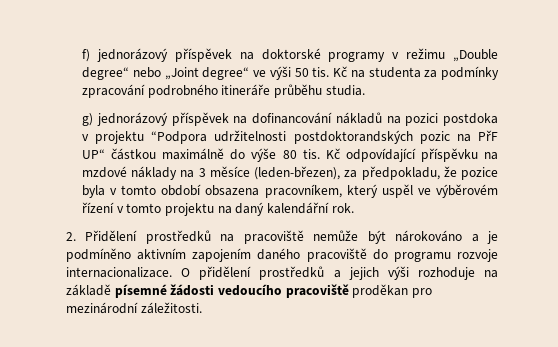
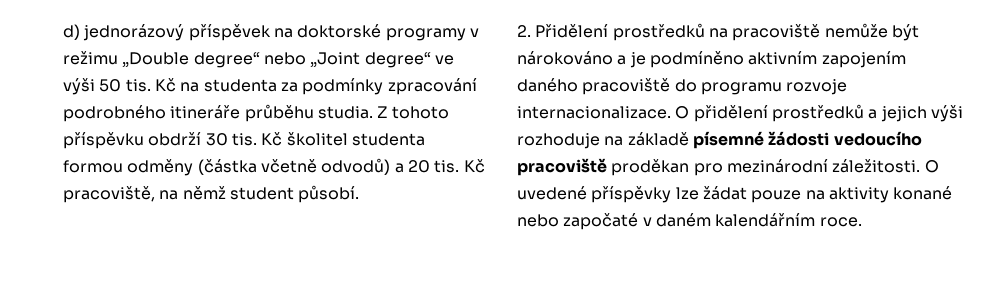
[82,49,91,62] f) -> [62,24,80,40] d)
[82,112,498,126] [82,130,498,144] [82,148,499,162] [82,166,498,180] [82,184,499,198] [82,202,354,216] // g) jednorázový příspěvek na dofinancování nákladů na pozici postdoka v projektu “Podpora udržitelnosti postdoktorandských pozic na PřF UP“ částkou maximálně do výše 80 tis. Kč odpovídající příspěvku na mzdové náklady na 3 měsíce (leden-březen), za předpokladu, že pozice byla v tomto období obsazena pracovníkem, který uspěl ve výběrovém řízení v tomto projektu na daný kalendářní rok. -> [377,106,449,119] [62,132,425,149] [62,158,485,176] [62,185,360,203] Z tohoto příspěvku obdrží 30 tis. Kč školitel studenta formou odměny (částka včetně odvodů) a 20 tis. Kč pracoviště, na němž student působí.
(202, 308) none -> [924,160,939,173] [517,186,953,203] [517,213,862,230] O uvedené příspěvky lze žádat pouze na aktivity konané nebo započaté v daném kalendářním roce.

